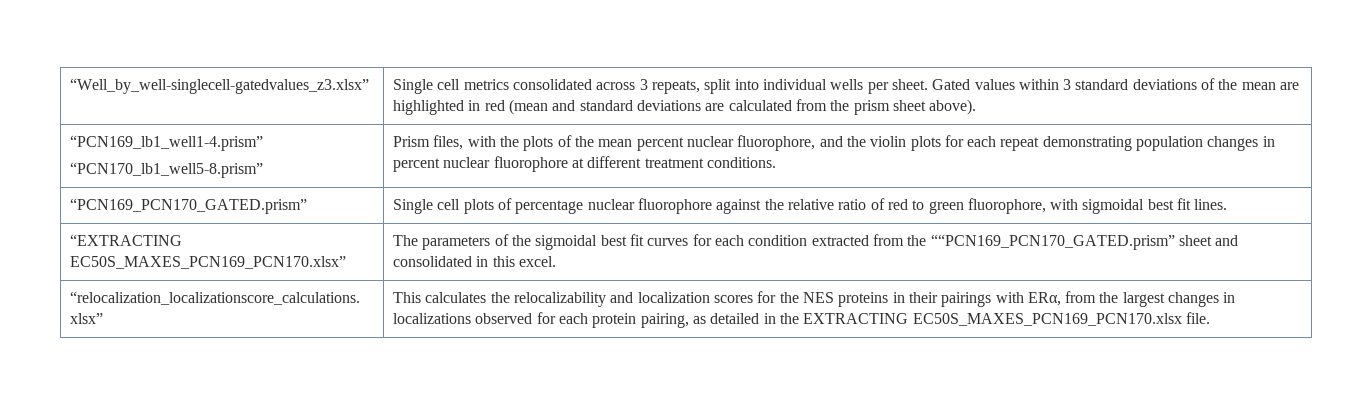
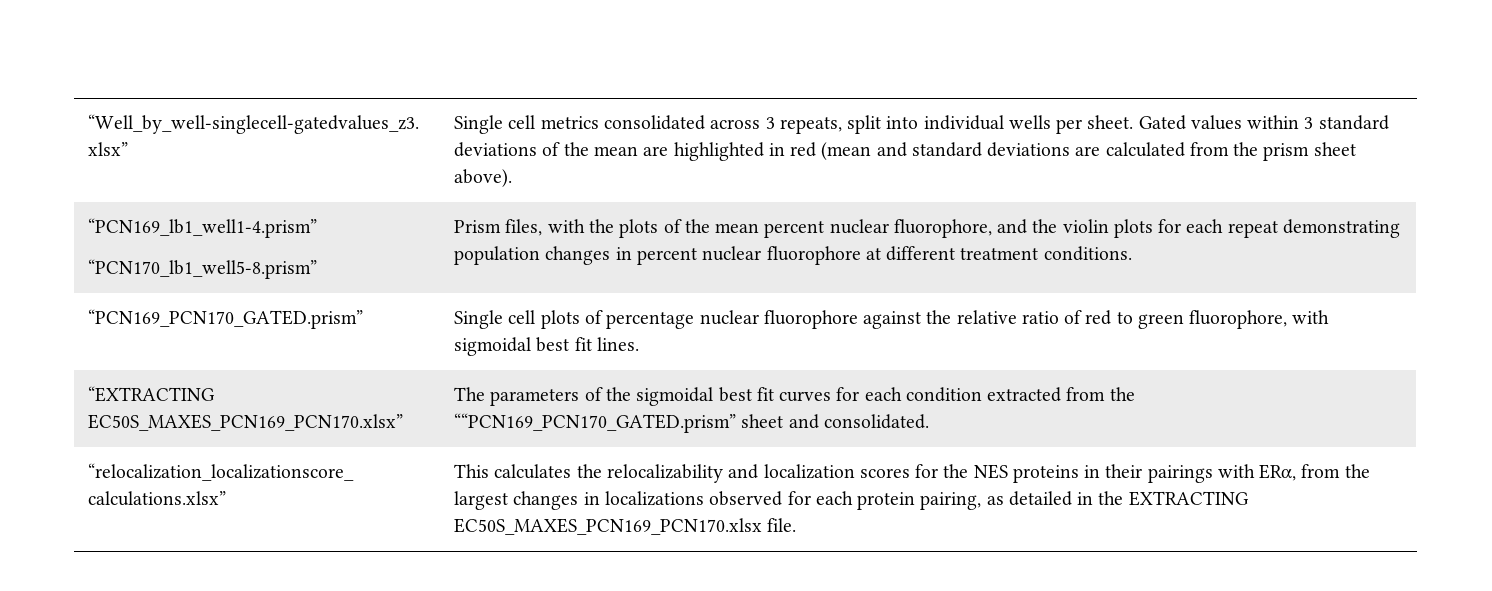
[393,256,557,267] consolidated in this excel. -> [823,414,929,429] consolidated.

